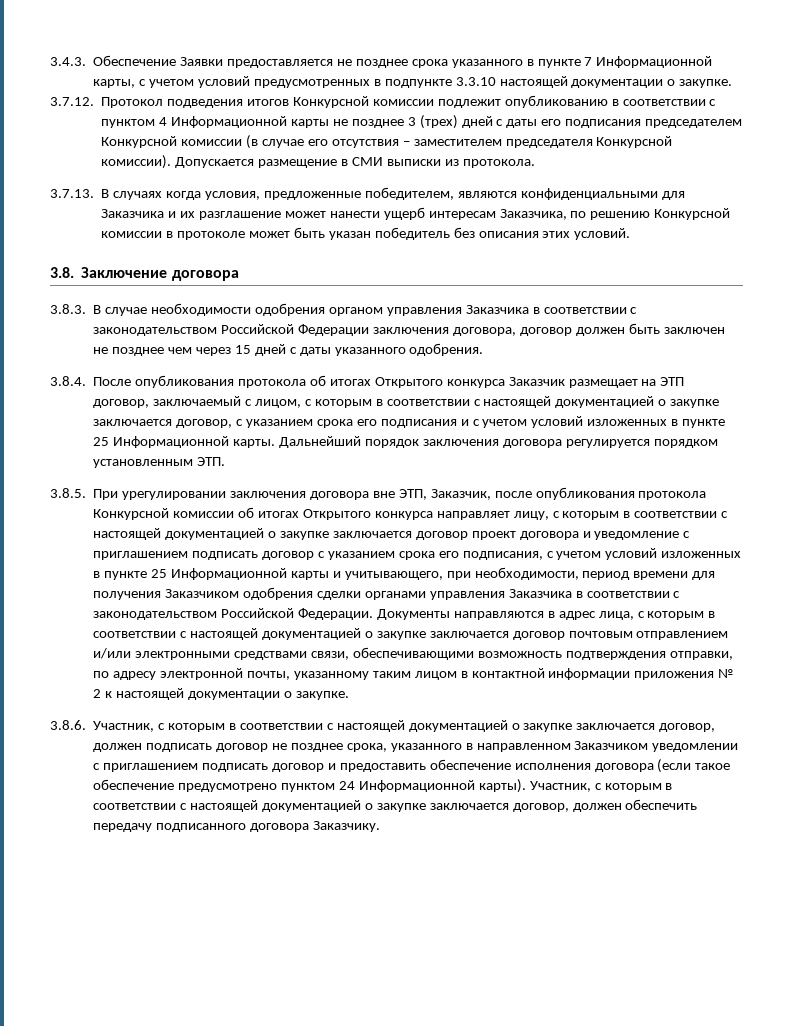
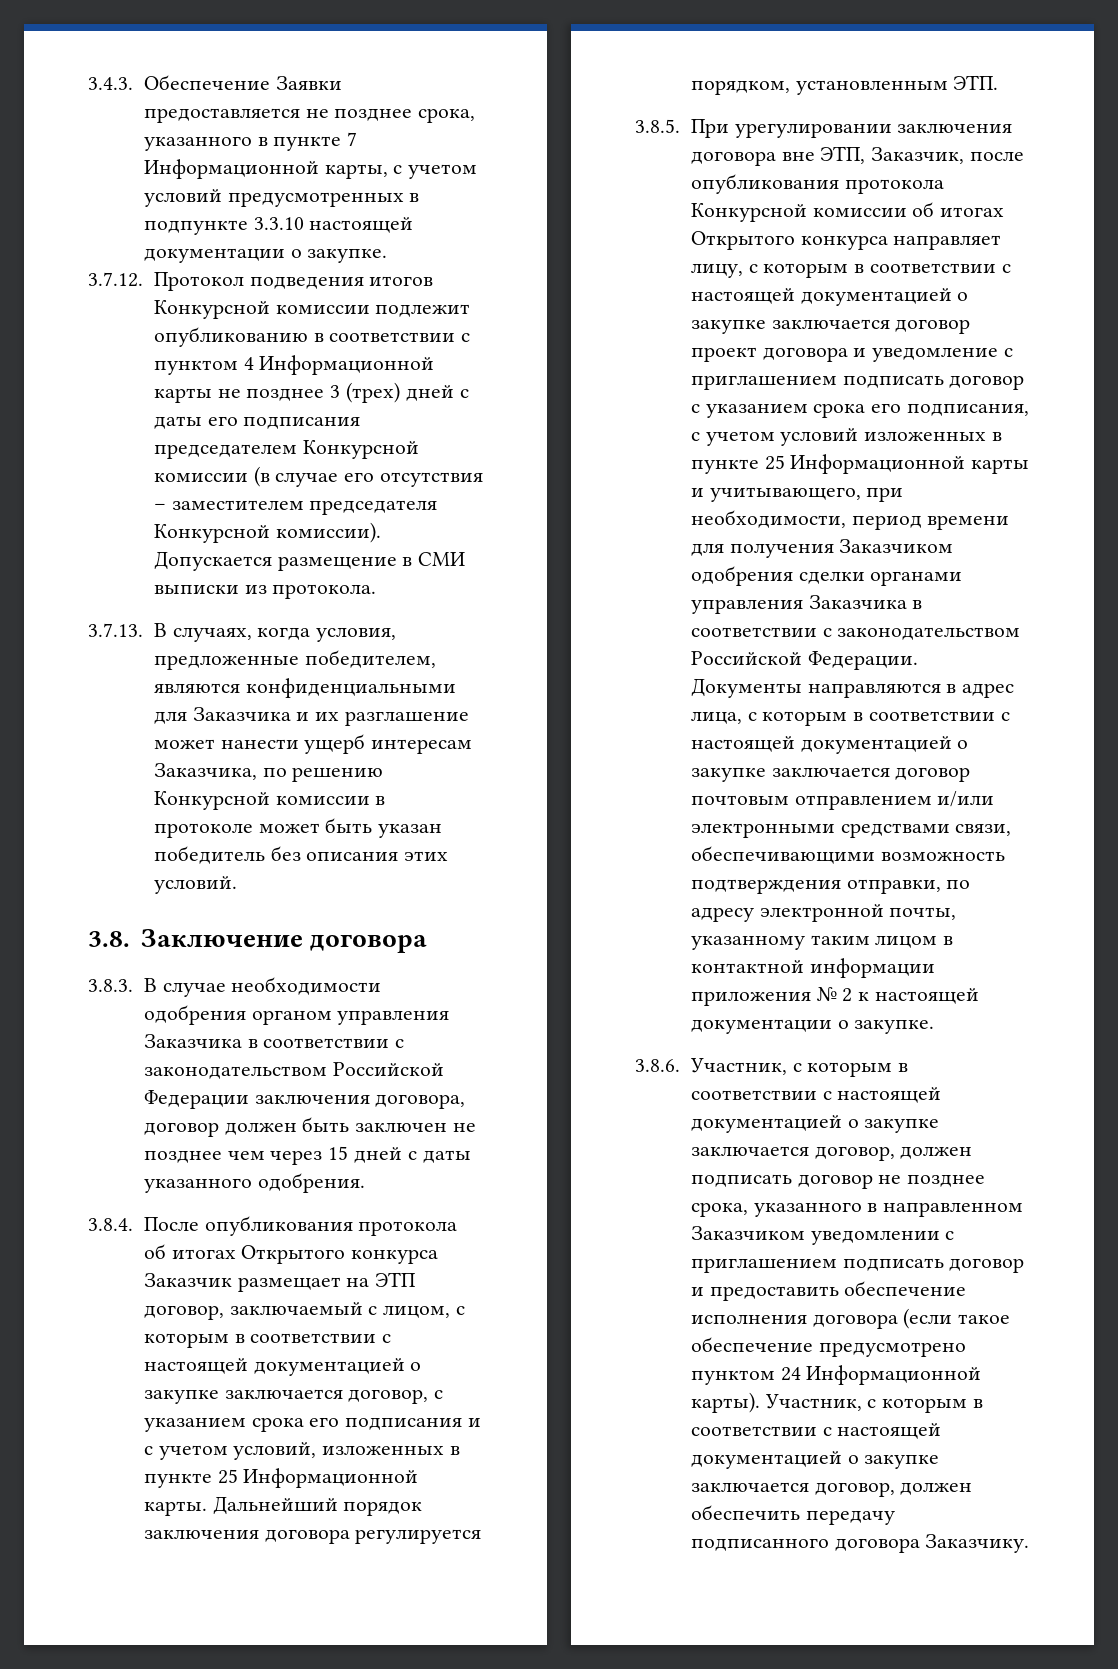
[411,59,448,68] срока -> [418,108,476,123] срока,
[113,191,163,200] случаях -> [172,627,252,642] случаях,
[531,416,584,428] условий -> [233,1442,317,1460] условий,
[653,439,718,448] порядком -> [690,80,790,95] порядком,

